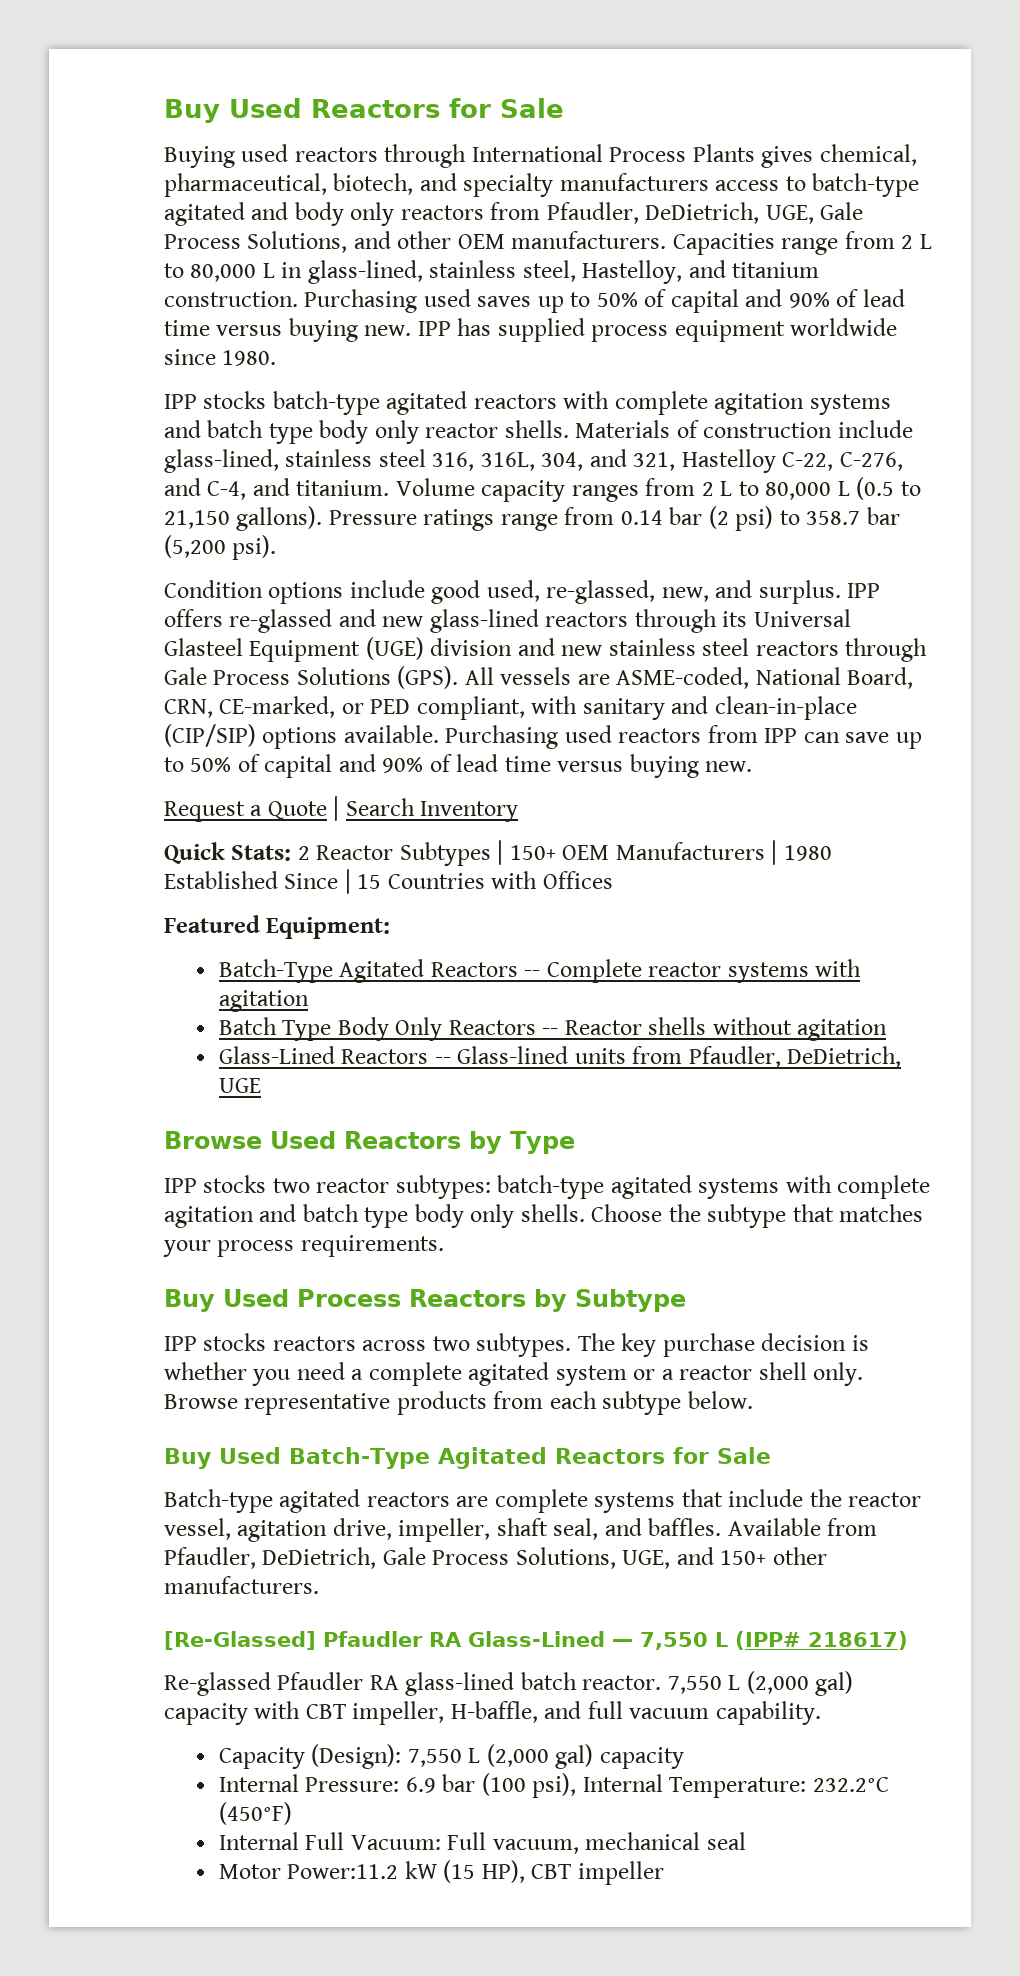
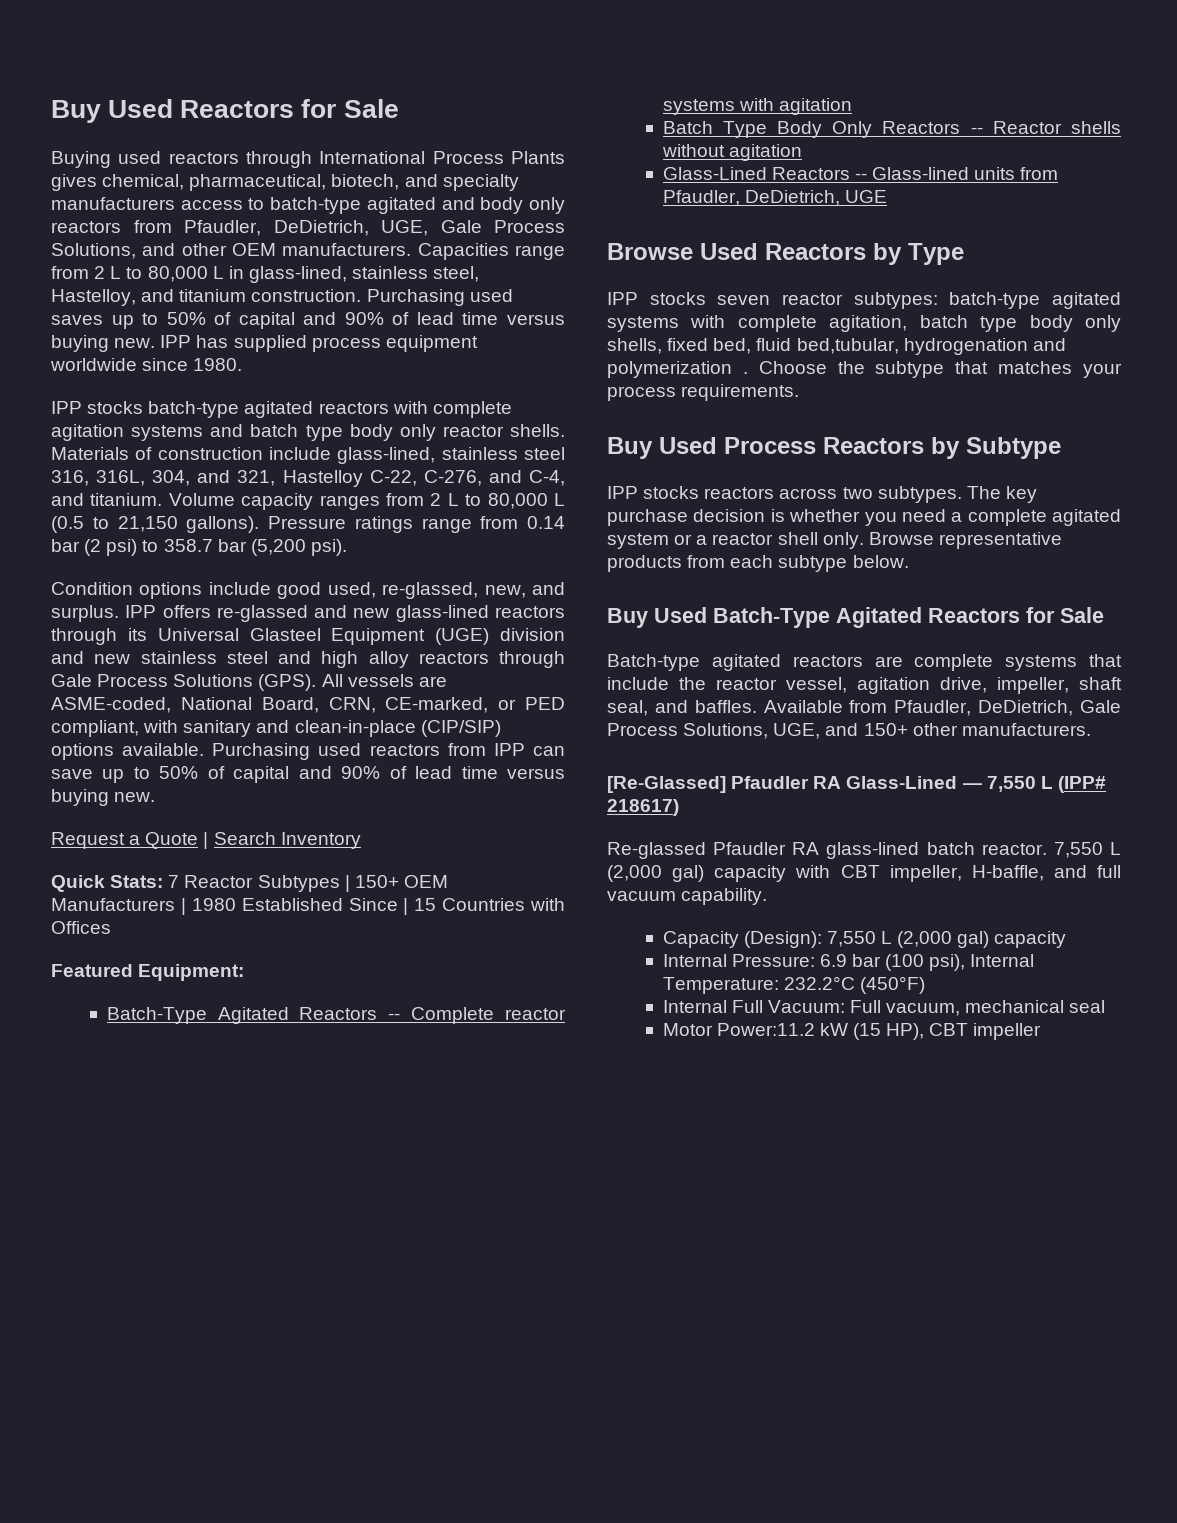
(750, 647) none -> [278,651,409,668] and high alloy
[297,846,310,860] 2 -> [168,875,180,888] 7
[272,1178,310,1193] two -> [717,295,771,305] seven
[164,1204,585,1228] agitation and batch type body only shells. -> [829,315,1121,332] [607,338,1066,355] [607,361,748,378] agitation, batch type body only shells, fixed bed, fluid bed,tubular, hydrogenation and polymerization .

